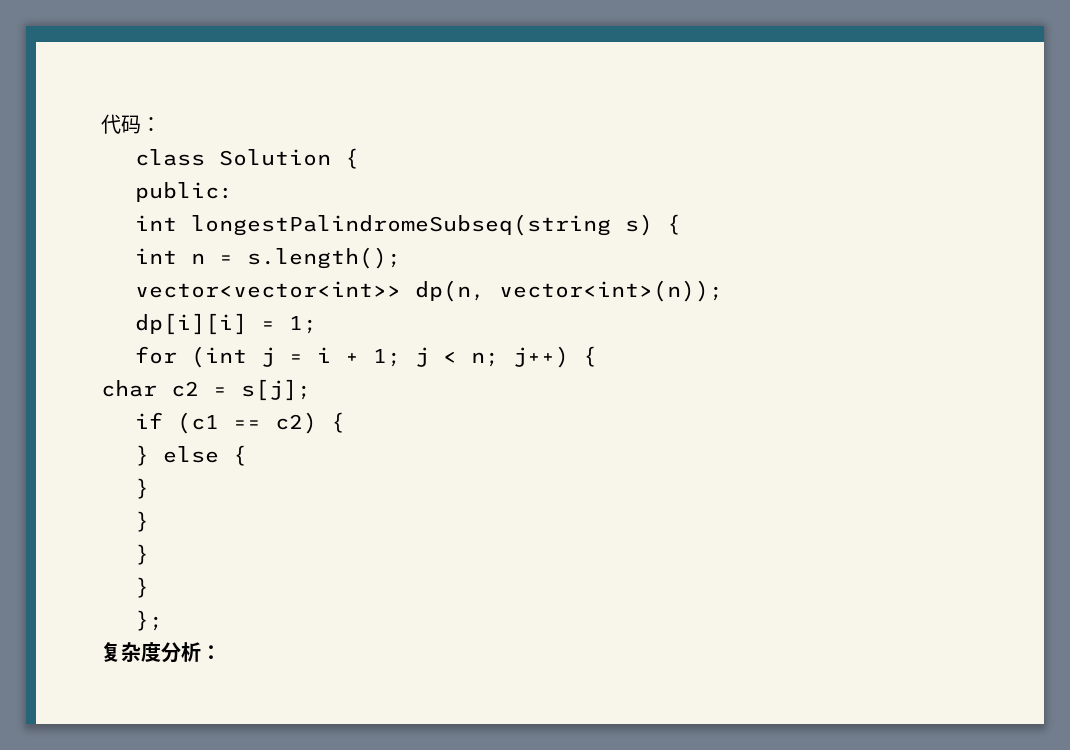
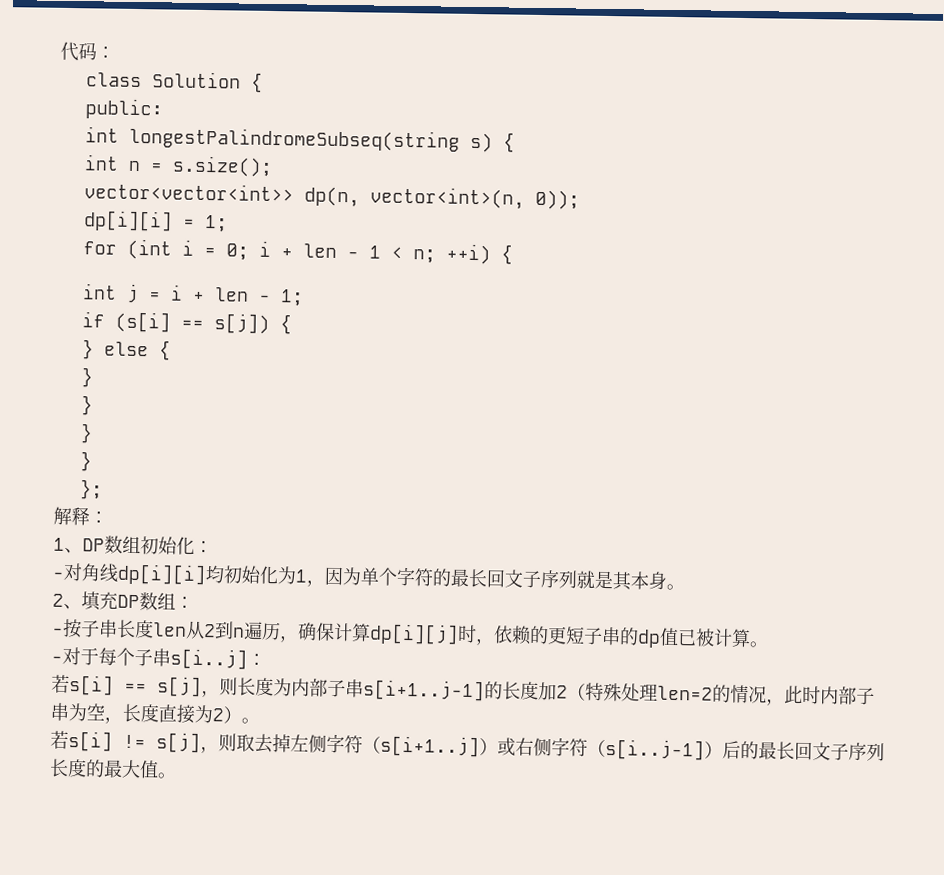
[246,247,401,269] s.length(); -> [172,155,274,178] s.size();
[498,280,723,302] vector<int>(n)); -> [370,186,581,210] vector<int>(n, 0));
(247, 357) none -> [182,239,514,265] [83,283,118,300] i = 0; i + len - 1 < n; ++i) { // int
[372,346,597,368] [101,379,311,401] [134,412,317,434] 1; j < n; j++) { // char c2 = s[j]; // if (c1 == c2) -> [214,287,305,307] [82,311,271,334] len - 1; // if (s[i] == s[j])
[101,642,221,663] 复杂度分析： -> [53,506,108,526] [53,535,213,555] [52,562,685,591] [52,591,194,611] [52,618,769,648] [51,646,266,670] [51,674,875,706] [50,702,260,724] [50,730,885,762] [49,758,176,779] 解释： // 1、DP数组初始化： // -对角线dp[i][i]均初始化为1，因为单个字符的最长回文子序列就是其本身。 // 2、填充DP数组： // -按子串长度len从2到n遍历，确保计算dp[i][j]时，依赖的更短子串的dp值已被计算。 // -对于每个子串s[i..j]： // 若s[i] == s[j]，则长度为内部子串s[i+1..j-1]的长度加2（特殊处理len=2的情况，此时内部子串为空，长度直接为2）。 // 若s[i] != s[j]，则取去掉左侧字符（s[i+1..j]）或右侧字符（s[i..j-1]）后的最长回文子序列长度的最大值。

